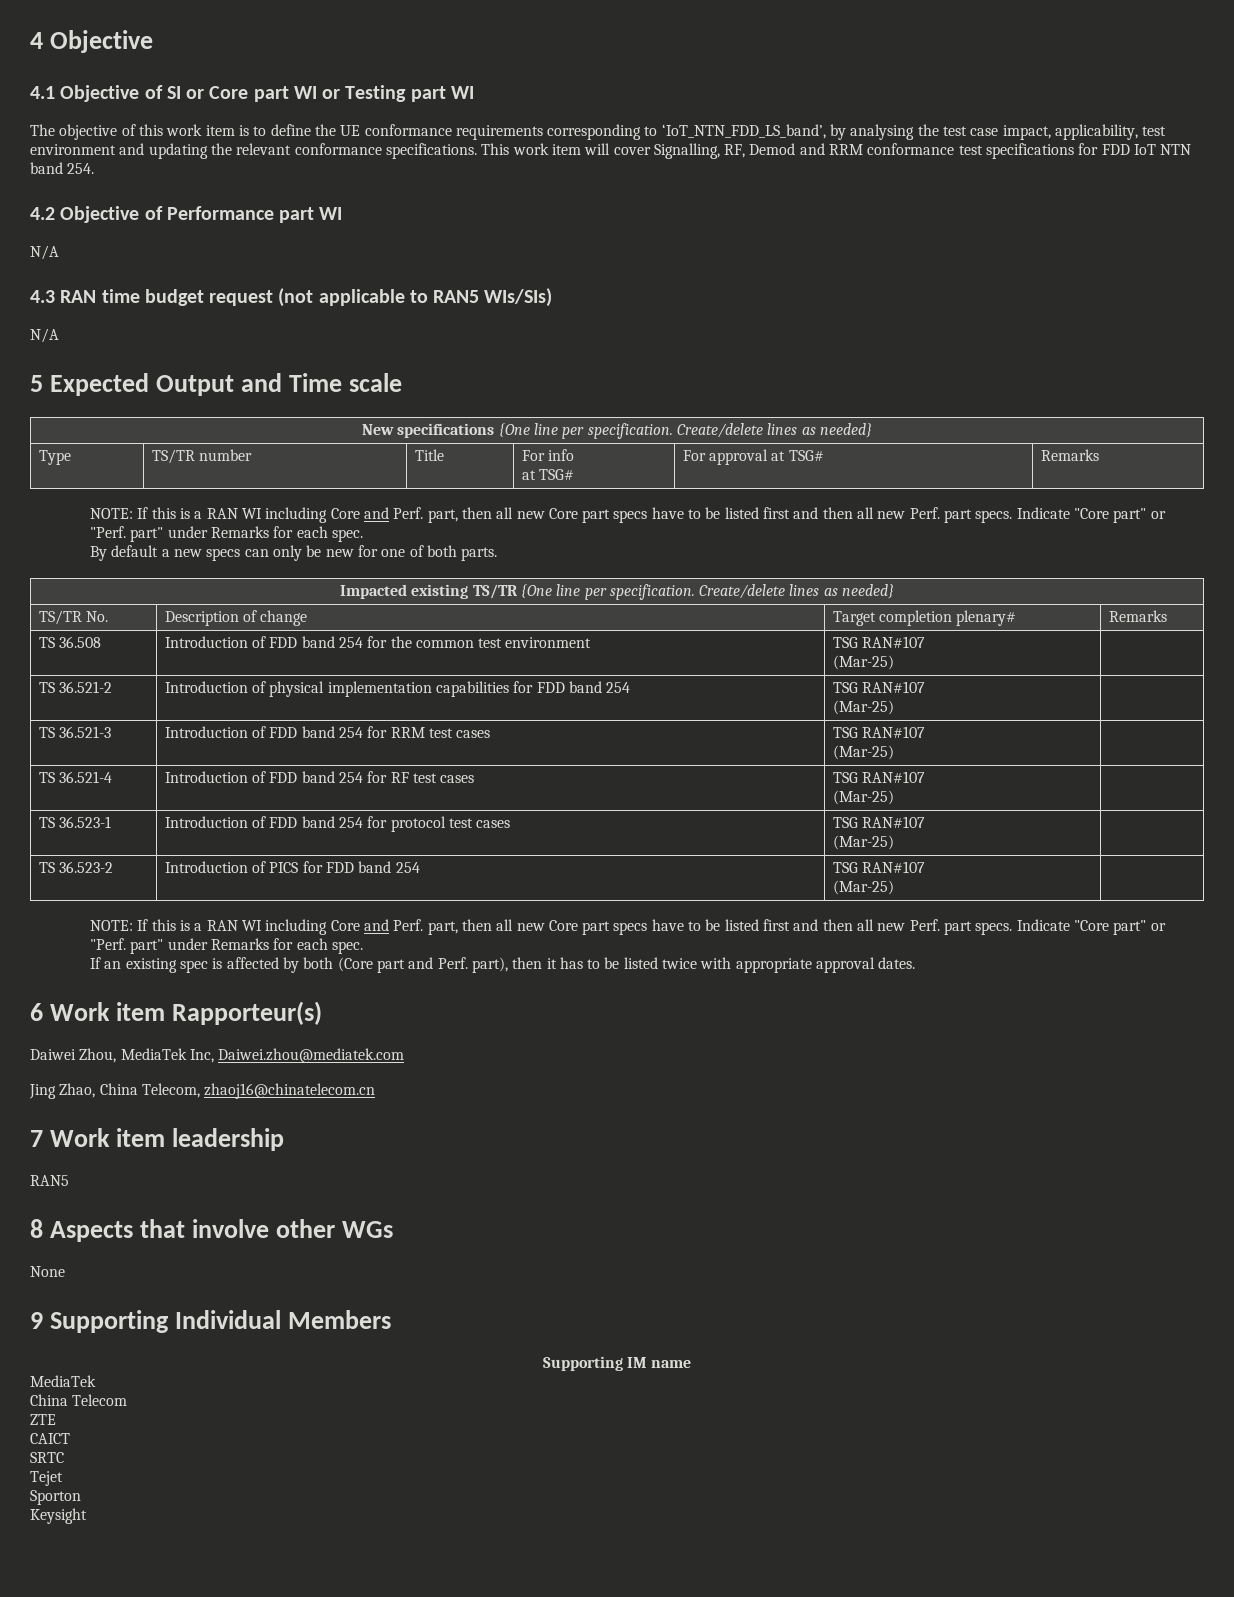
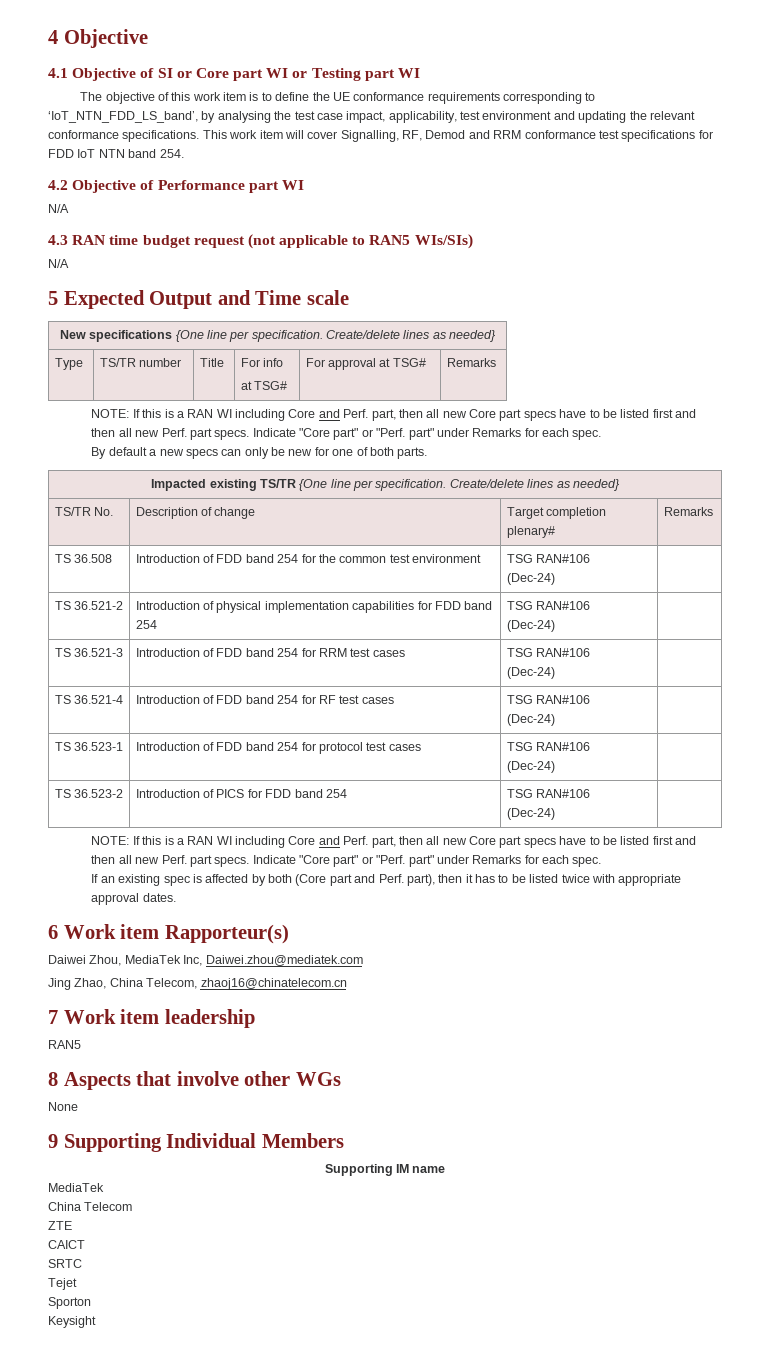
[861,636,925,648] [832,655,894,670] RAN#107 // (Mar-25) -> [536,554,591,563] [506,573,555,585] RAN#106 // (Dec-24)
[861,681,925,693] [832,700,894,715] RAN#107 // (Mar-25) -> [536,601,591,610] [506,620,555,632] RAN#106 // (Dec-24)
[861,726,925,738] [832,745,894,760] RAN#107 // (Mar-25) -> [536,648,591,657] [506,667,555,679] RAN#106 // (Dec-24)
[861,771,925,783] [832,790,894,805] RAN#107 // (Mar-25) -> [536,695,591,704] [506,714,555,726] RAN#106 // (Dec-24)
[861,816,925,828] [832,835,894,850] RAN#107 // (Mar-25) -> [536,742,591,751] [506,761,555,773] RAN#106 // (Dec-24)
[861,861,925,873] [832,880,894,895] RAN#107 // (Mar-25) -> [536,789,591,798] [506,808,555,820] RAN#106 // (Dec-24)

